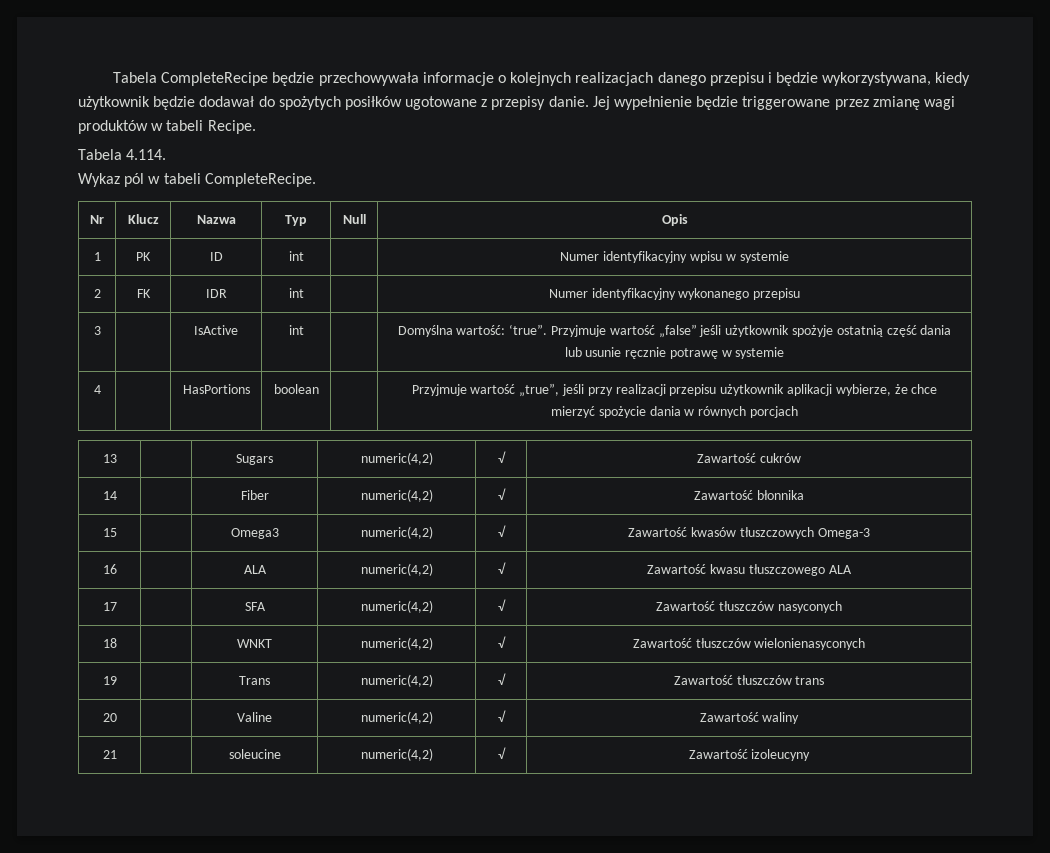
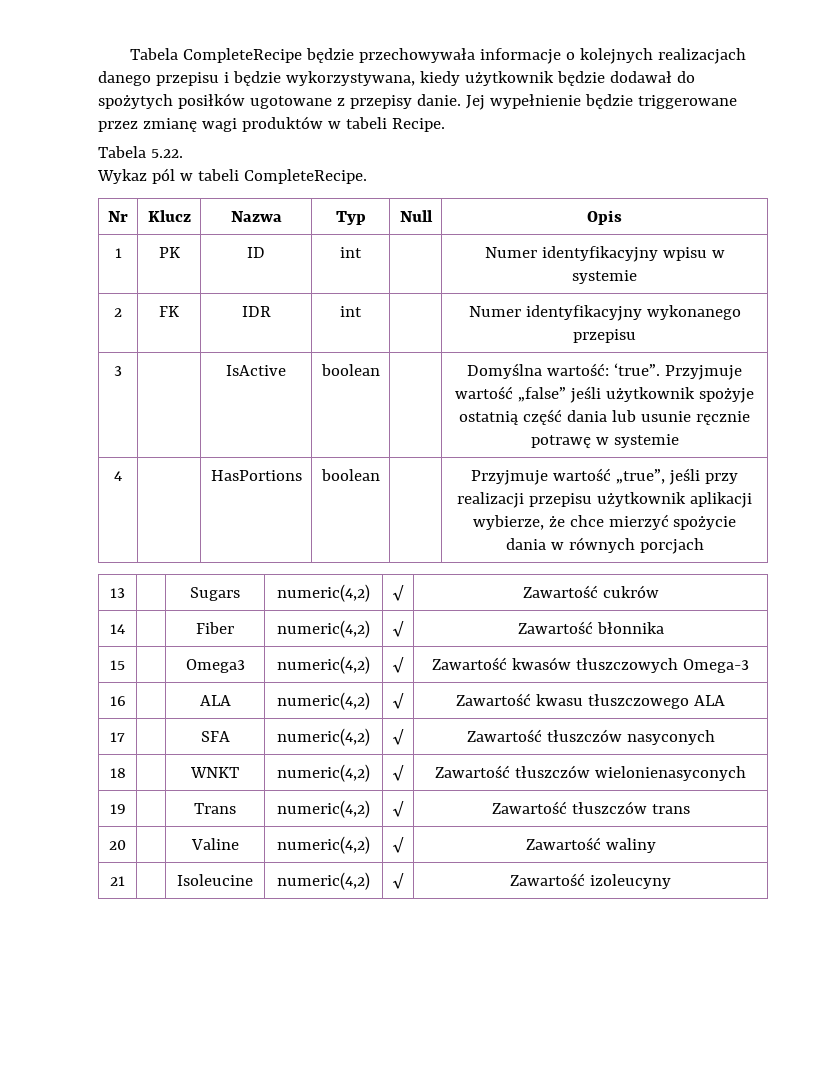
[126,149,167,160] 4.114. -> [150,149,183,158] 5.22.
[288,325,304,335] int -> [320,364,380,376] boolean
[228,749,281,759] soleucine -> [177,874,253,886] Isoleucine

